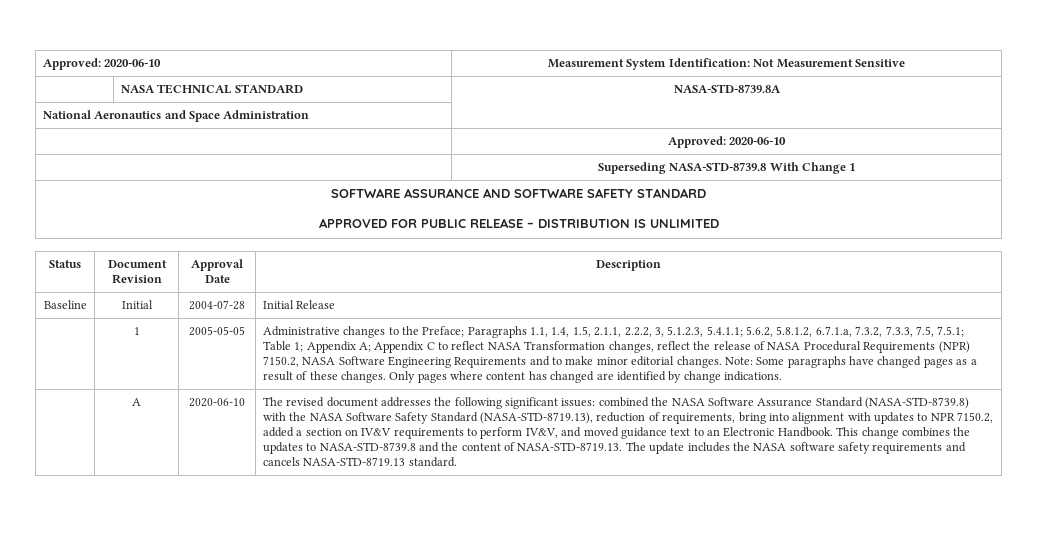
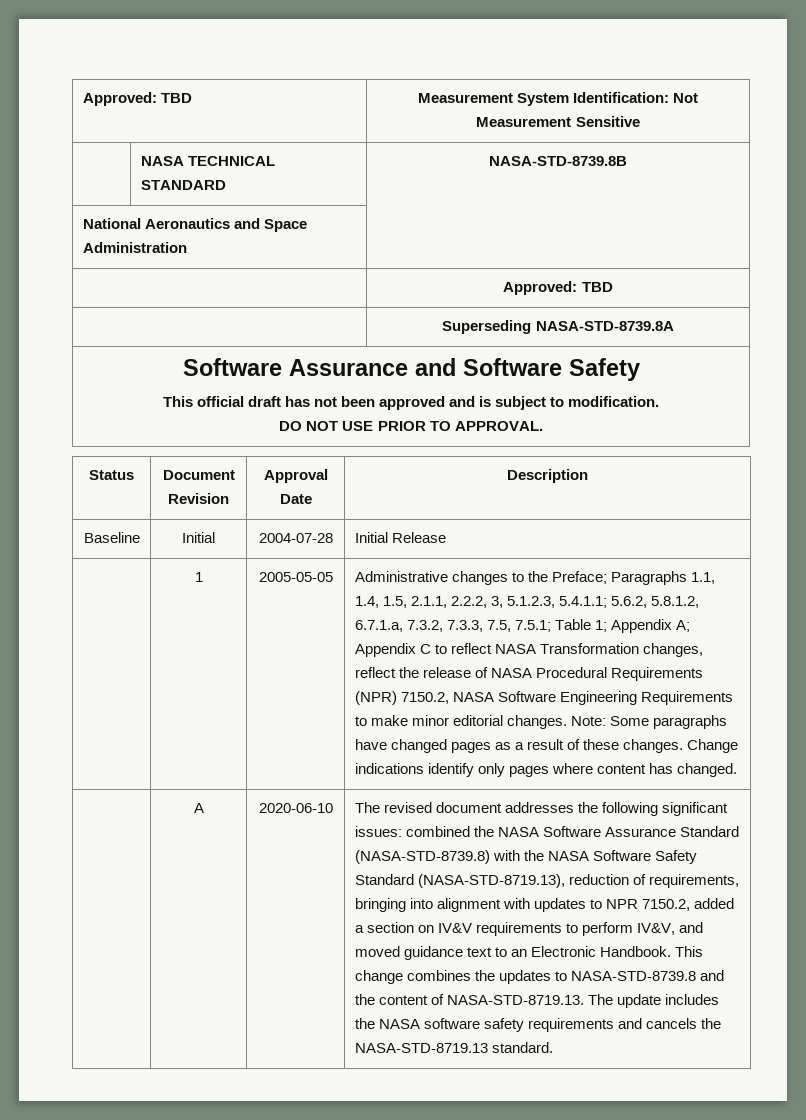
[42,58,162,70] Approved: 2020-06-10 -> [82,92,192,106] Approved: TBD
[673,84,781,93] NASA-STD-8739.8A -> [489,156,627,166] NASA-STD-8739.8B
[729,137,787,145] 2020-06-10 -> [581,282,613,292] TBD
[669,162,856,174] [331,188,706,198] [318,218,719,228] NASA-STD-8739.8 With Change 1 // SOFTWARE ASSURANCE AND SOFTWARE SAFETY STANDARD // APPROVED FOR PUBLIC RELEASE – DISTRIBUTION IS UNLIMITED -> [535,321,674,331] [182,358,640,381] [162,396,660,410] [279,421,543,431] NASA-STD-8739.8A // Software Assurance and Software Safety // This official draft has not been approved and is subject to modification. // DO NOT USE PRIOR TO APPROVAL.
[529,356,550,366] and -> (734, 698) none
[389,371,783,383] Only pages where content has changed are identified by change indications. -> [687,739,739,753] [354,763,738,777] Change indications identify only pages where content has changed.
[738,412,766,424] bring -> [354,898,406,912] bringing
(300, 461) none -> [701,1018,722,1029] the

